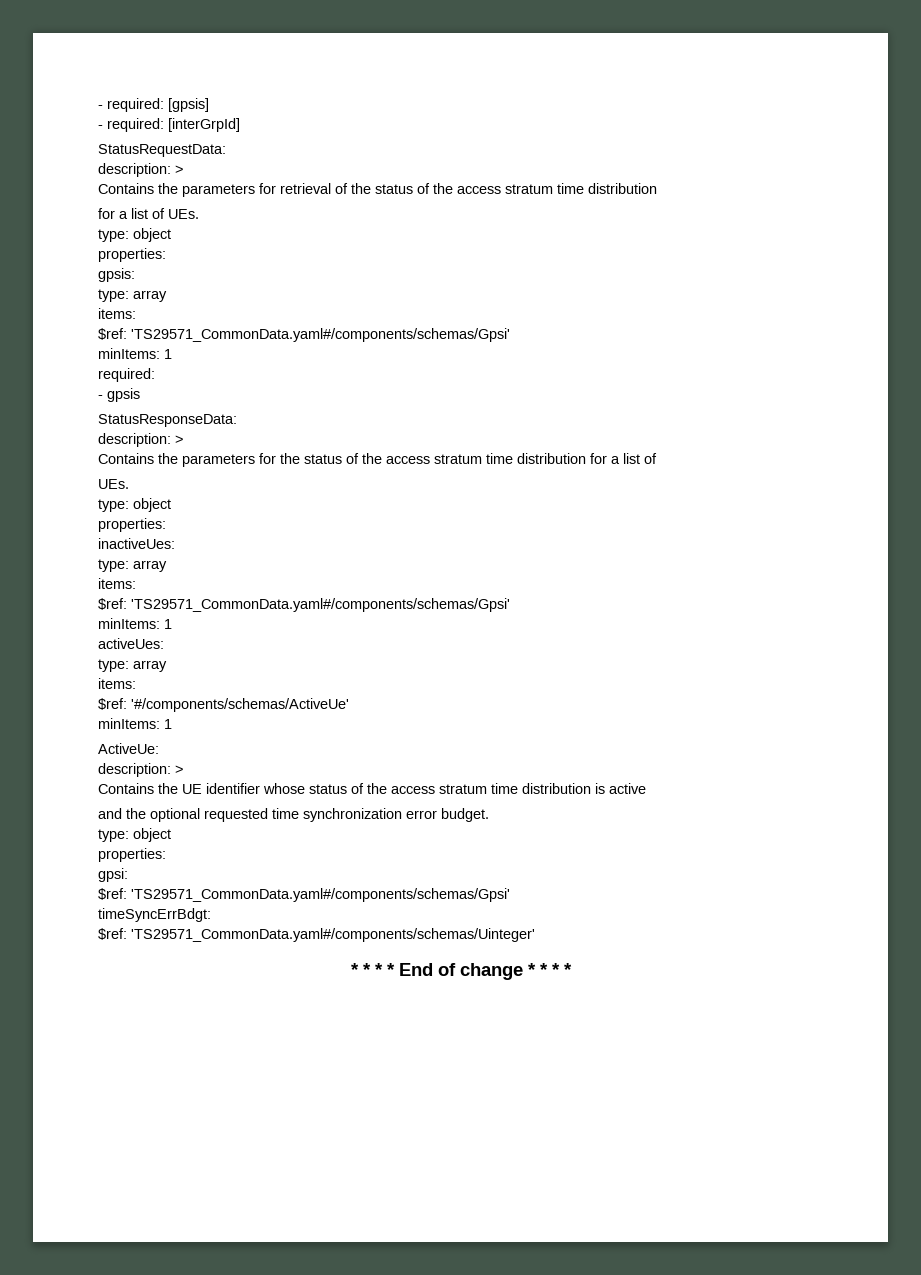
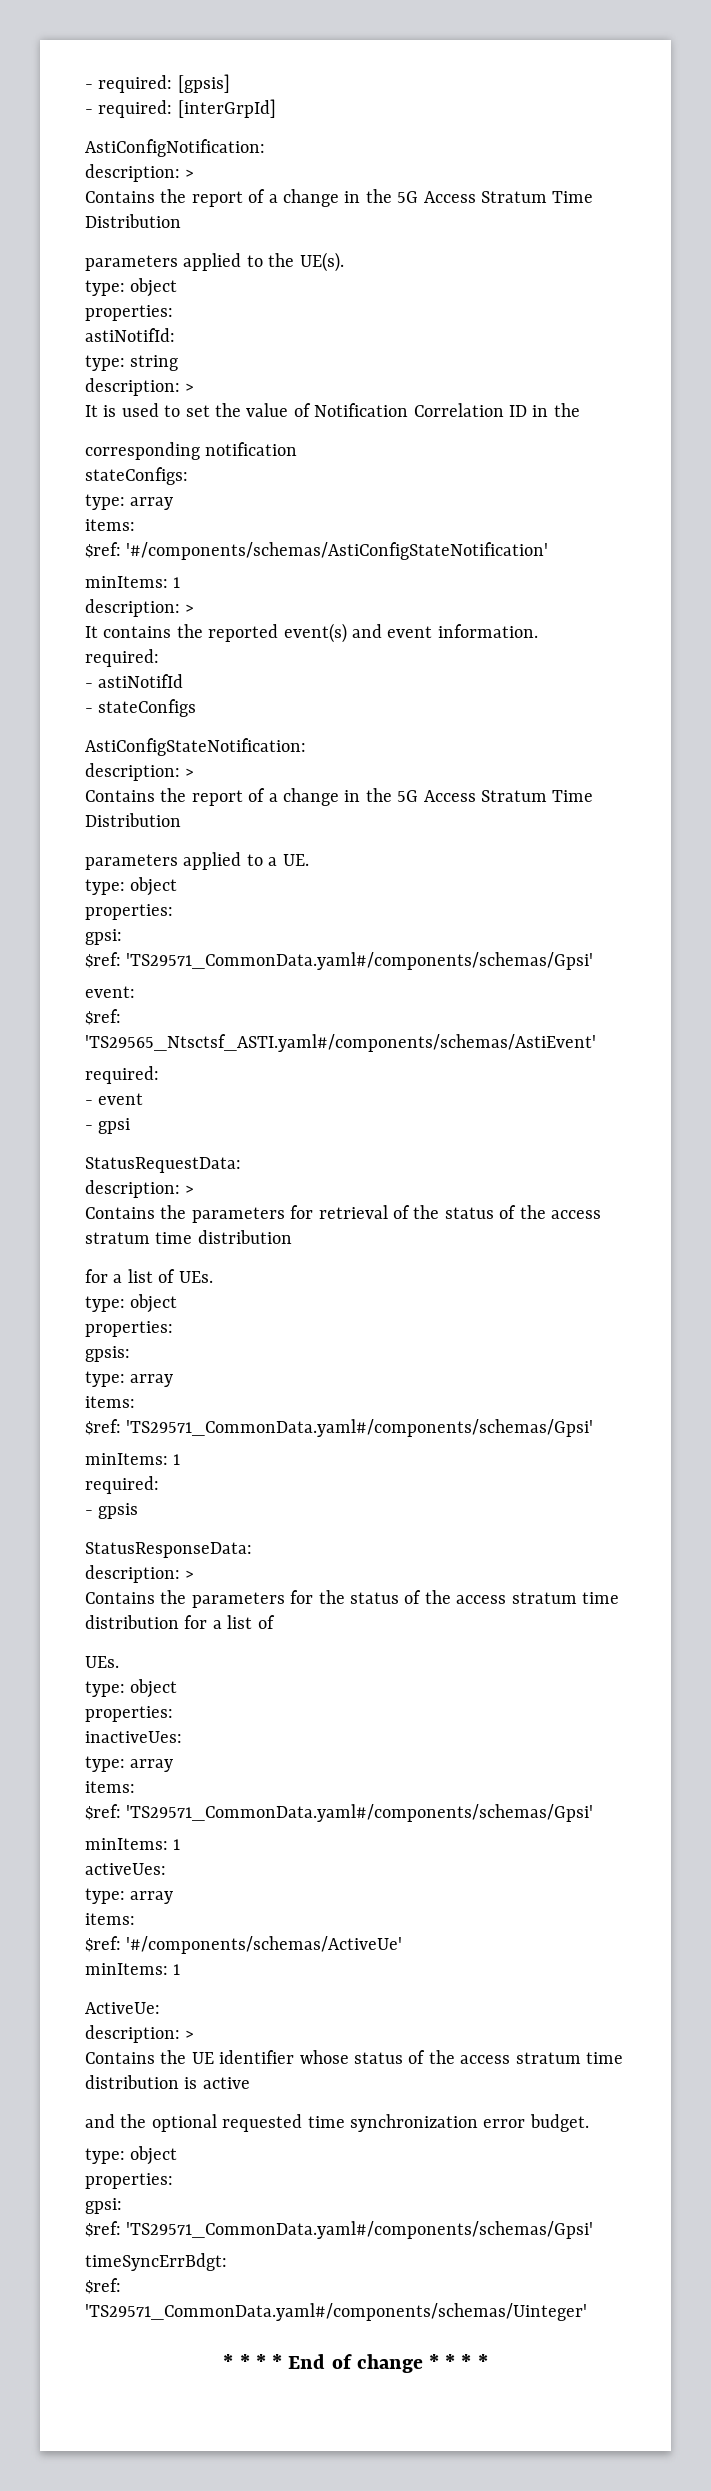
(240, 125) none -> [85,139,265,157] [85,164,195,182] [85,189,594,207] [85,214,181,228] [85,252,344,272] [85,278,178,297] [85,305,173,321] [85,328,175,342] [85,355,179,371] [85,378,195,396] [85,403,580,417] [85,442,298,460] [85,467,188,485] [85,494,174,510] [85,519,135,531] [85,542,549,560] [85,576,181,588] [85,599,195,617] [85,623,538,643] [85,649,159,667] [85,674,184,688] [85,699,197,717] [85,738,306,756] [85,763,195,781] [85,788,594,806] [85,813,181,827] [85,852,309,870] [85,877,178,896] [85,904,173,920] [85,929,122,945] [85,952,594,970] [85,986,135,998] [85,1009,121,1025] [85,1034,596,1052] [85,1066,159,1084] [85,1093,144,1105] [85,1118,131,1134] // AstiConfigNotification: // description: > // Contains the report of a change in the 5G Access Stratum Time Distribution // parameters applied to the UE(s). // type: object // properties: // astiNotifId: // type: string // description: > // It is used to set the value of Notification Correlation ID in the // corresponding notification // stateConfigs: // type: array // items: // $ref: '#/components/schemas/AstiConfigStateNotification' // minItems: 1 // description: > // It contains the reported event(s) and event information. // required: // - astiNotifId // - stateConfigs // AstiConfigStateNotification: // description: > // Contains the report of a change in the 5G Access Stratum Time Distribution // parameters applied to a UE. // type: object // properties: // gpsi: // $ref: 'TS29571_CommonData.yaml#/components/schemas/Gpsi' // event: // $ref: 'TS29565_Ntsctsf_ASTI.yaml#/components/schemas/AstiEvent' // required: // - event // - gpsi

